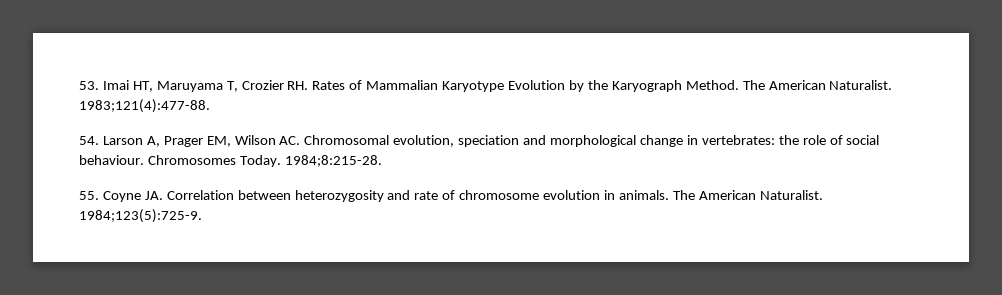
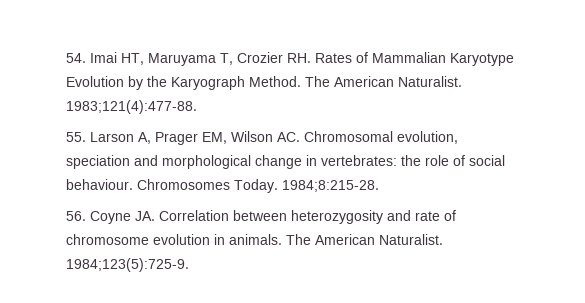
[79,81,99,90] 53. -> [66,53,86,63] 54.
[79,136,99,145] 54. -> [66,132,86,142] 55.
[79,191,99,200] 55. -> [66,211,86,221] 56.

